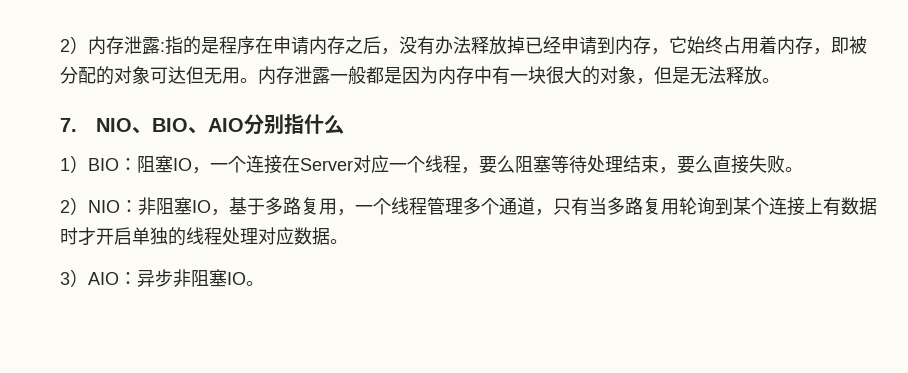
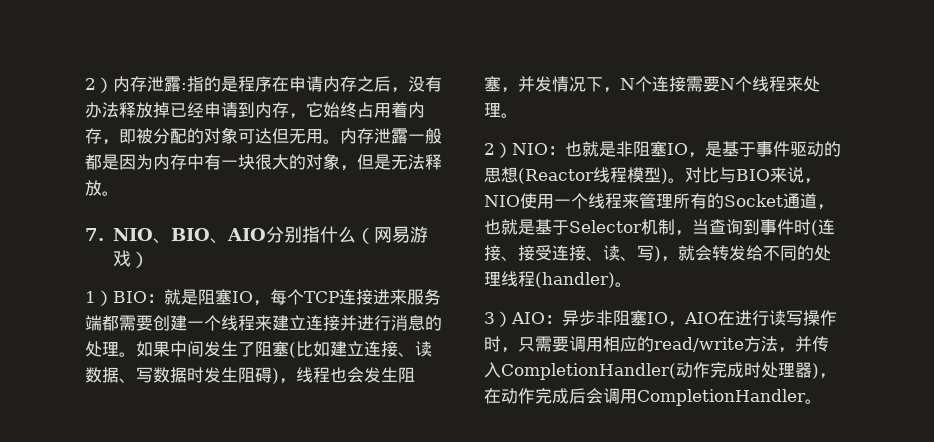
(344, 124) none -> [355,226,428,244] [112,250,149,268] （网易游戏）
[137,155,785,174] 阻塞IO，一个连接在Server对应一个线程，要么阻塞等待处理结束，要么直接失败 -> [164,289,441,306] [85,315,442,331] [85,341,432,358] [85,367,415,384] [484,76,820,93] [484,102,501,117] 就是阻塞IO，每个TCP连接进来服务端都需要创建一个线程来建立连接并进行消息的处理。如果中间发生了阻塞(比如建立连接、读数据、写数据时发生阻碍)，线程也会发生阻塞，并发情况下，N个连接需要N个线程来处理
[138,197,877,216] [60,227,330,246] 非阻塞IO，基于多路复用，一个线程管理多个通道，只有当多路复用轮询到某个连接上有数据时才开启单独的线程处理对应数据 -> [565,141,841,158] [484,167,821,184] [484,193,834,210] [484,219,835,236] [484,245,831,262] [484,271,615,288] 也就是非阻塞IO，是基于事件驱动的思想(Reactor线程模型)。对比与BIO来说，NIO使用一个线程来管理所有的Socket通道，也就是基于Selector机制，当查询到事件时(连接、接受连接、读、写)，就会转发给不同的处理线程(handler)
(246, 278) none -> [668,310,837,327] [484,336,829,353] [484,362,836,380] [484,388,806,406] ，AIO在进行读写操作时，只需要调用相应的read/write方法，并传入CompletionHandler(动作完成时处理器)，在动作完成后会调用CompletionHandler

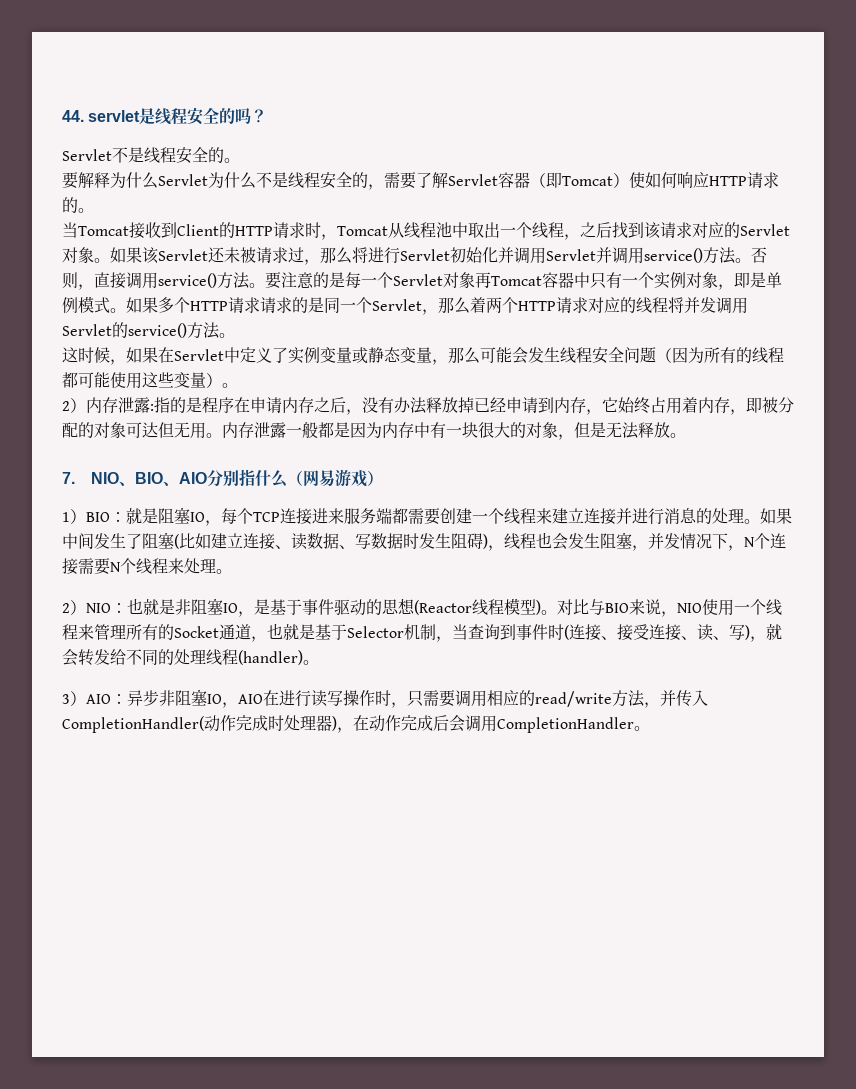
(85, 84) none -> [62,108,268,125] [62,147,240,164] [62,172,779,190] [62,197,94,213] [62,222,790,240] [62,247,767,265] [62,272,782,290] [62,296,748,315] [62,322,235,339] [62,347,784,365] [62,372,238,389] 44. servlet是线程安全的吗？ // Servlet不是线程安全的。 // 要解释为什么Servlet为什么不是线程安全的，需要了解Servlet容器（即Tomcat）使如何响应HTTP请求的。 // 当Tomcat接收到Client的HTTP请求时，Tomcat从线程池中取出一个线程，之后找到该请求对应的Servlet对象。如果该Servlet还未被请求过，那么将进行Servlet初始化并调用Servlet并调用service()方法。否则，直接调用service()方法。要注意的是每一个Servlet对象再Tomcat容器中只有一个实例对象，即是单例模式。如果多个HTTP请求请求的是同一个Servlet，那么着两个HTTP请求对应的线程将并发调用Servlet的service()方法。 // 这时候，如果在Servlet中定义了实例变量或静态变量，那么可能会发生线程安全问题（因为所有的线程都可能使用这些变量）。 //

